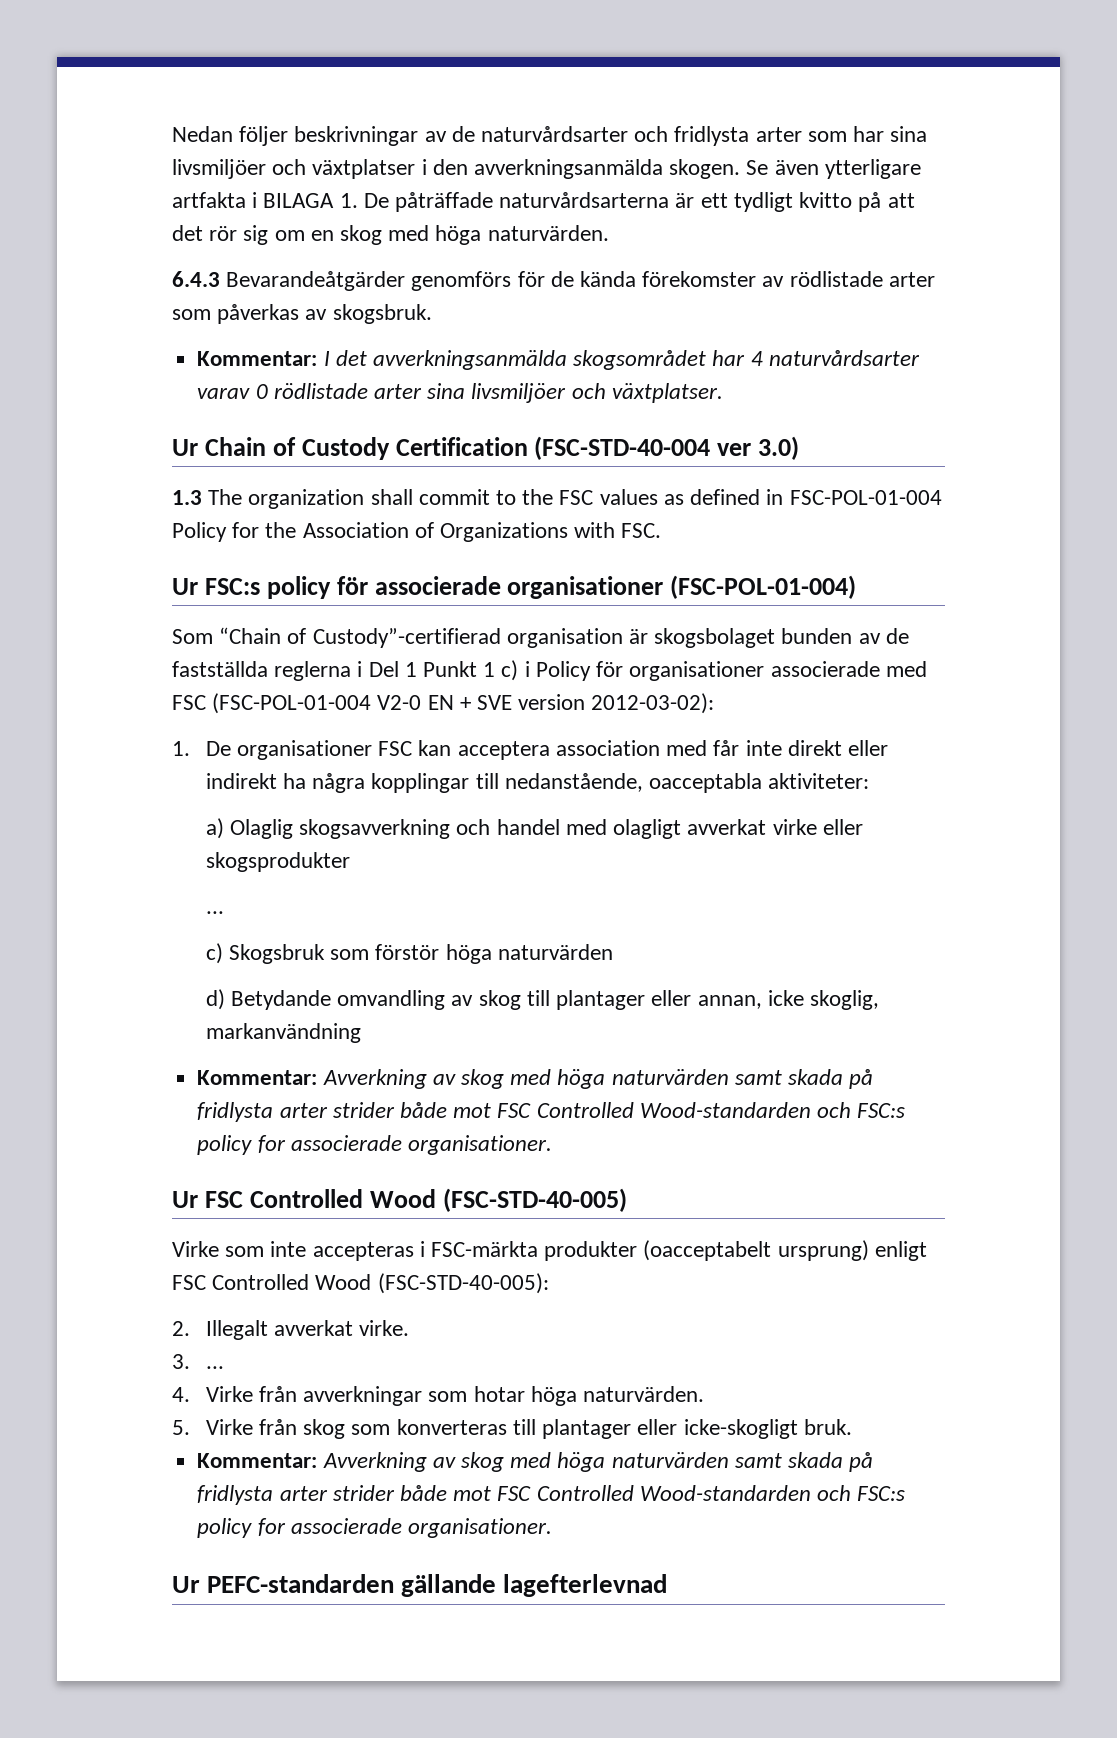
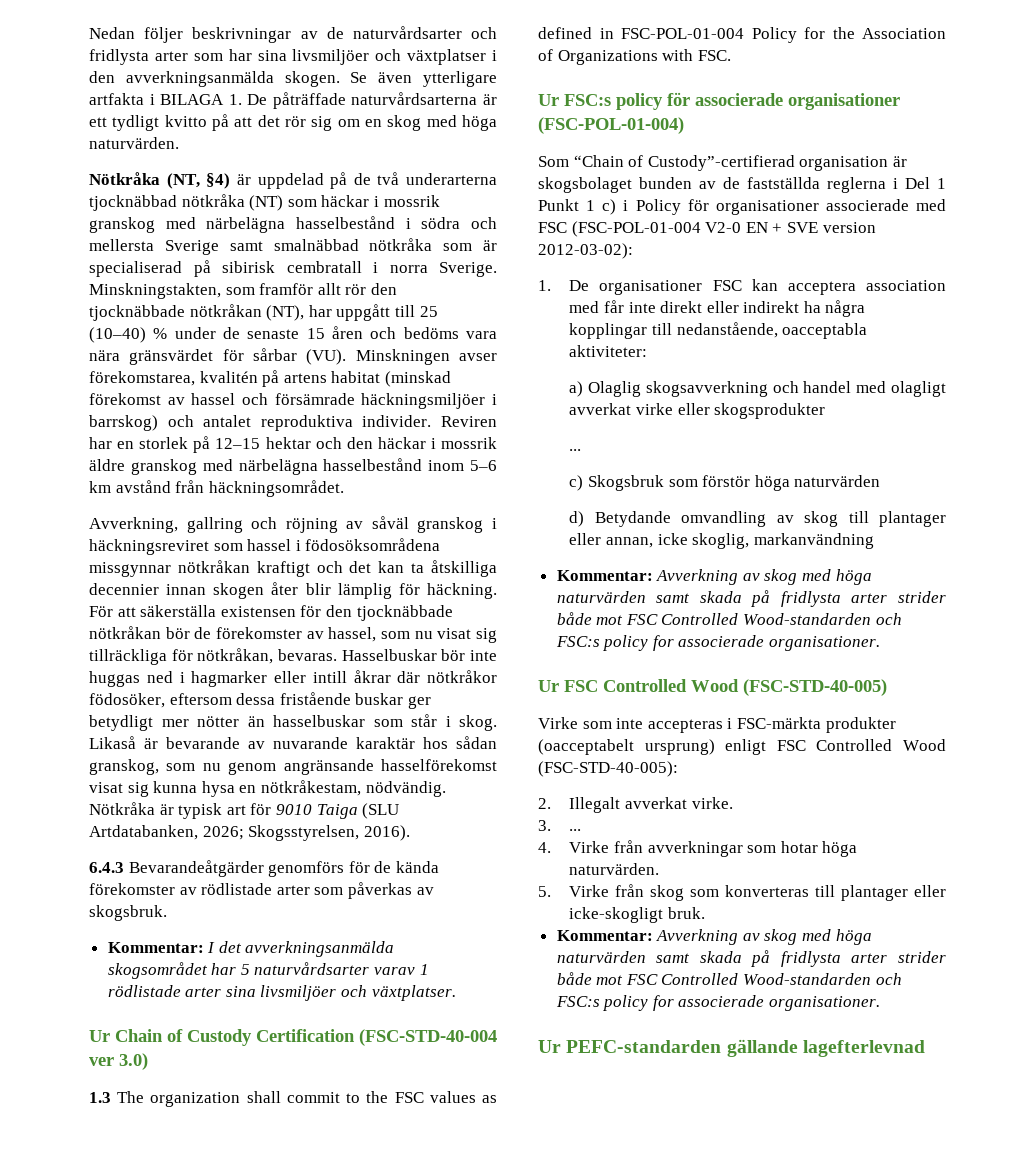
(609, 233) none -> [89,172,497,189] [89,194,440,211] [89,216,498,233] [89,238,497,255] [89,260,497,277] [89,283,397,299] [89,304,438,321] [89,326,497,343] [89,348,497,365] [89,370,451,387] [89,393,497,409] [89,415,497,431] [89,436,498,453] [89,458,497,475] [89,480,344,497] [89,516,497,533] [89,538,441,555] [89,560,497,577] [89,582,497,599] [89,605,453,621] [89,626,498,643] [89,648,497,665] [89,670,497,687] [89,692,431,709] [89,714,497,731] [89,736,497,749] [89,759,497,775] [89,780,446,797] [89,802,400,819] [89,825,410,841] // Nötkråka (NT, §4) är uppdelad på de två underarterna tjocknäbbad nötkråka (NT) som häckar i mossrik granskog med närbelägna hasselbestånd i södra och mellersta Sverige samt smalnäbbad nötkråka som är specialiserad på sibirisk cembratall i norra Sverige. Minskningstakten, som framför allt rör den tjocknäbbade nötkråkan (NT), har uppgått till 25 (10–40) % under de senaste 15 åren och bedöms vara nära gränsvärdet för sårbar (VU). Minskningen avser förekomstarea, kvalitén på artens habitat (minskad förekomst av hassel och försämrade häckningsmiljöer i barrskog) och antalet reproduktiva individer. Reviren har en storlek på 12–15 hektar och den häckar i mossrik äldre granskog med närbelägna hasselbestånd inom 5–6 km avstånd från häckningsområdet. // Avverkning, gallring och röjning av såväl granskog i häckningsreviret som hassel i födosöksområdena missgynnar nötkråkan kraftigt och det kan ta åtskilliga decennier innan skogen åter blir lämplig för häckning. För att säkerställa existensen för den tjocknäbbade nötkråkan bör de förekomster av hassel, som nu visat sig tillräckliga för nötkråkan, bevaras. Hasselbuskar bör inte huggas ned i hagmarker eller intill åkrar där nötkråkor födosöker, eftersom dessa fristående buskar ger betydligt mer nötter än hasselbuskar som står i skog. Likaså är bevarande av nuvarande karaktär hos sådan granskog, som nu genom angränsande hasselförekomst visat sig kunna hysa en nötkråkestam, nödvändig. Nötkråka är typisk art för 9010 Taiga (SLU Artdatabanken, 2026; Skogsstyrelsen, 2016).
[750,351,763,366] 4 -> [240,964,250,975] 5
[255,384,268,399] 0 -> [419,964,429,975] 1

